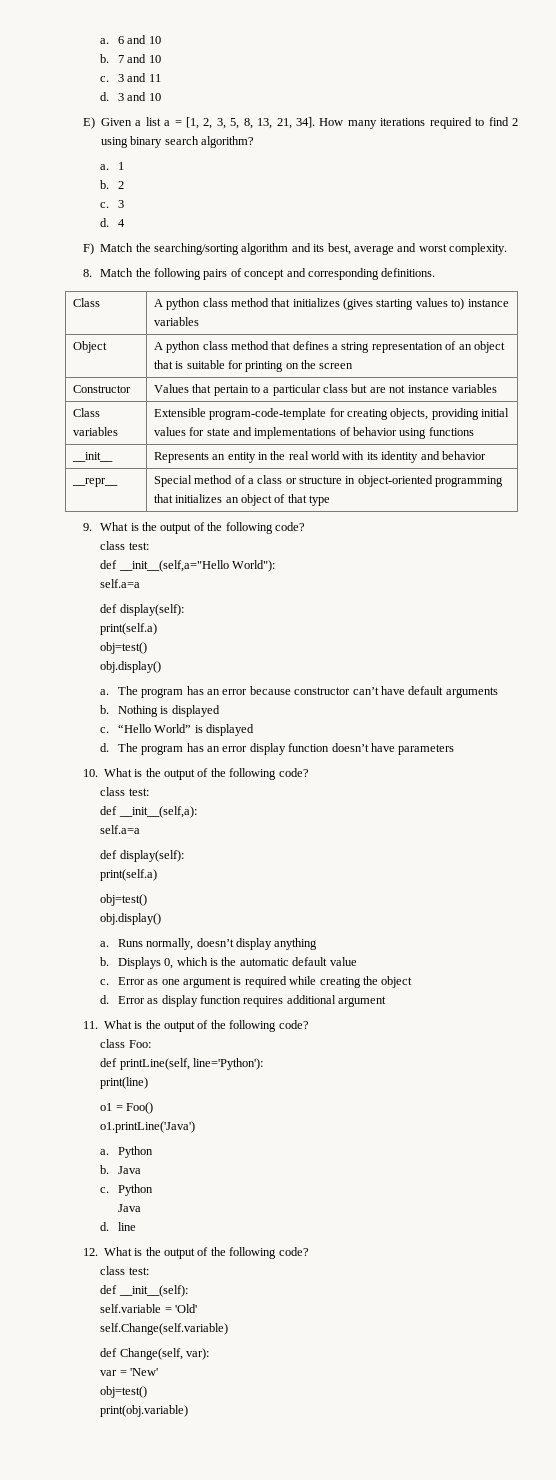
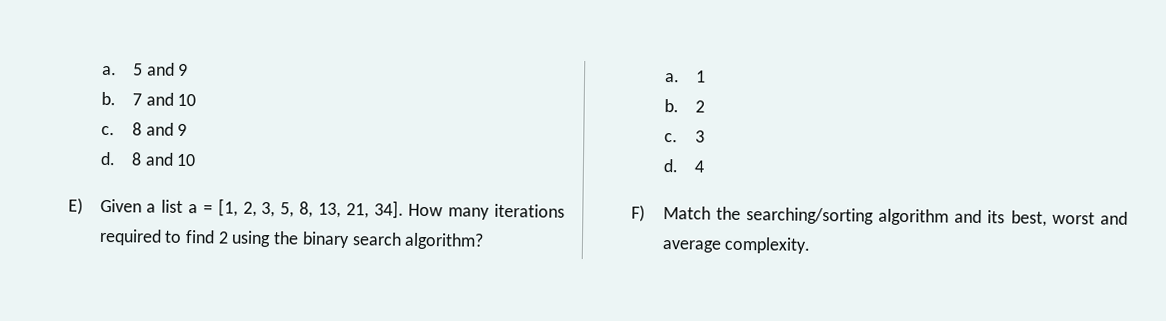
[100,35,161,44] a. 6 and 10 -> [101,62,189,77] a. 5 and 9
[117,73,161,82] [100,92,124,101] 3 and 11 // d. 3 -> [131,122,188,137] [99,151,142,166] 8 and 9 // d. 8
(128, 142) none -> [273,231,300,245] the
[353,243,508,255] [82,268,436,280] [72,298,100,307] [153,298,509,310] [153,317,199,326] [72,341,107,353] [153,341,505,353] [153,360,354,372] [72,385,131,393] [153,384,497,396] [72,408,100,417] [72,427,118,436] [153,408,509,420] [153,427,474,439] [71,452,113,462] [153,451,486,463] [71,478,118,487] [153,475,504,487] [153,494,330,506] [82,522,305,534] [100,541,149,550] [100,560,276,572] [100,579,141,588] [100,604,184,616] [100,623,158,635] [100,642,148,654] [100,661,162,673] [100,686,498,698] [100,705,220,717] [100,724,255,736] [100,743,455,755] [82,768,309,780] [100,787,149,796] [100,806,197,818] [100,825,141,834] [100,850,184,862] [100,869,158,881] [100,894,148,906] [100,913,162,925] [100,938,318,950] [100,957,357,969] [100,976,413,988] [100,995,387,1007] [82,1020,309,1032] [100,1039,151,1048] [100,1058,264,1070] [100,1077,149,1089] [100,1102,154,1114] [100,1121,196,1133] [100,1146,153,1158] [100,1165,141,1174] [100,1184,153,1196] [117,1204,141,1212] [100,1222,136,1231] [82,1247,309,1259] [100,1266,149,1275] [100,1285,188,1297] [100,1304,198,1313] [100,1323,229,1335] [100,1348,210,1360] [100,1368,159,1376] [100,1386,148,1398] [100,1405,189,1417] average and worst complexity. // 8. Match the following pairs of concept and corresponding definitions. // Class | A python class method that initializes (gives starting values to) instance variables // Object | A python class method that defines a string representation of an object that is suitable for printing on the screen // Constructor | Values that pertain to a particular class but are not instance variables // Class variables | Extensible program-code-template for creating objects, providing initial values for state and implementations of behavior using functions // __init__ | Represents an entity in the real world with its identity and behavior // __repr__ | Special method of a class or structure in object-oriented programming that initializes an object of that type // 9. What is the output of the following code? // class test: // def __init__(self,a="Hello World"): // self.a=a // def display(self): // print(self.a) // obj=test() // obj.display() // a. The program has an error because constructor can’t have default arguments // b. Nothing is displayed // c. “Hello World” is displayed // d. The program has an error display function doesn’t have parameters // 10. What is the output of the following code? // class test: // def __init__(self,a): // self.a=a // def display(self): // print(self.a) // obj=test() // obj.display() // a. Runs normally, doesn’t display anything // b. Displays 0, which is the automatic default value // c. Error as one argument is required while creating the object // d. Error as display function requires additional argument // 11. What is the output of the following code? // class Foo: // def printLine(self, line='Python'): // print(line) // o1 = Foo() // o1.printLine('Java') // a. Python // b. Java // c. Python // Java // d. line // 12. What is the output of the following code? // class test: // def __init__(self): // self.variable = 'Old' // self.Change(self.variable) // def Change(self, var): // var = 'New' // obj=test() // print(obj.variable) -> [1051,211,1128,225] [661,236,812,254] worst and average complexity.

